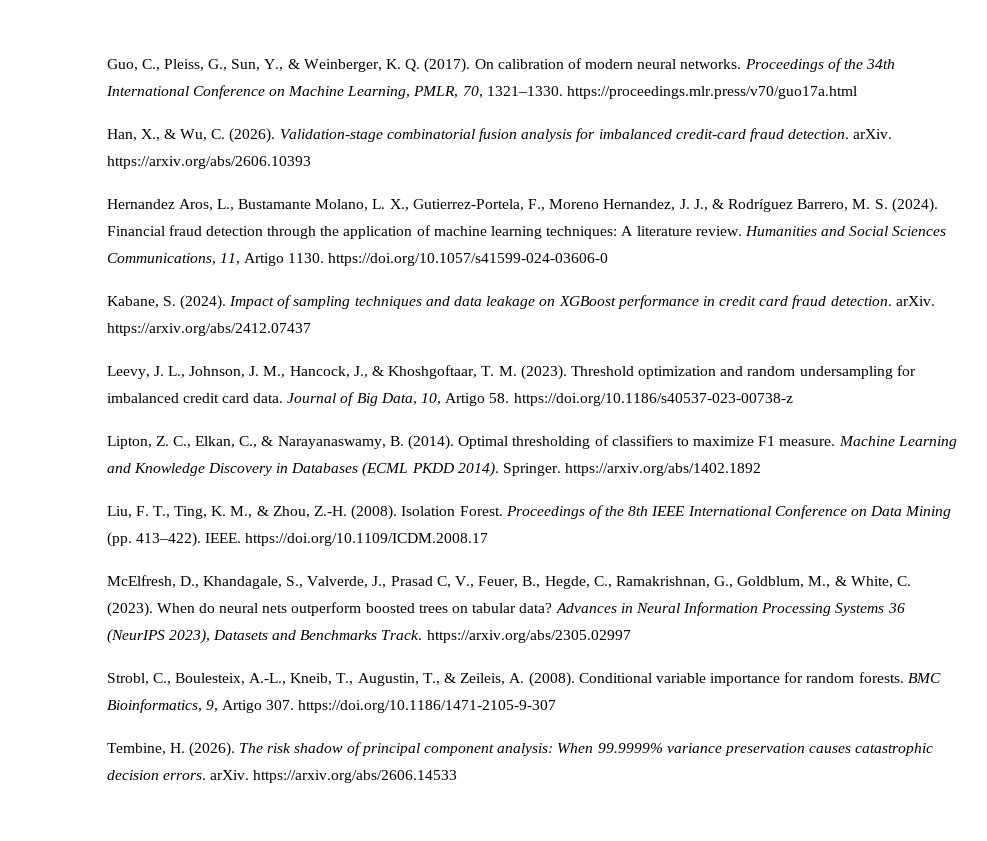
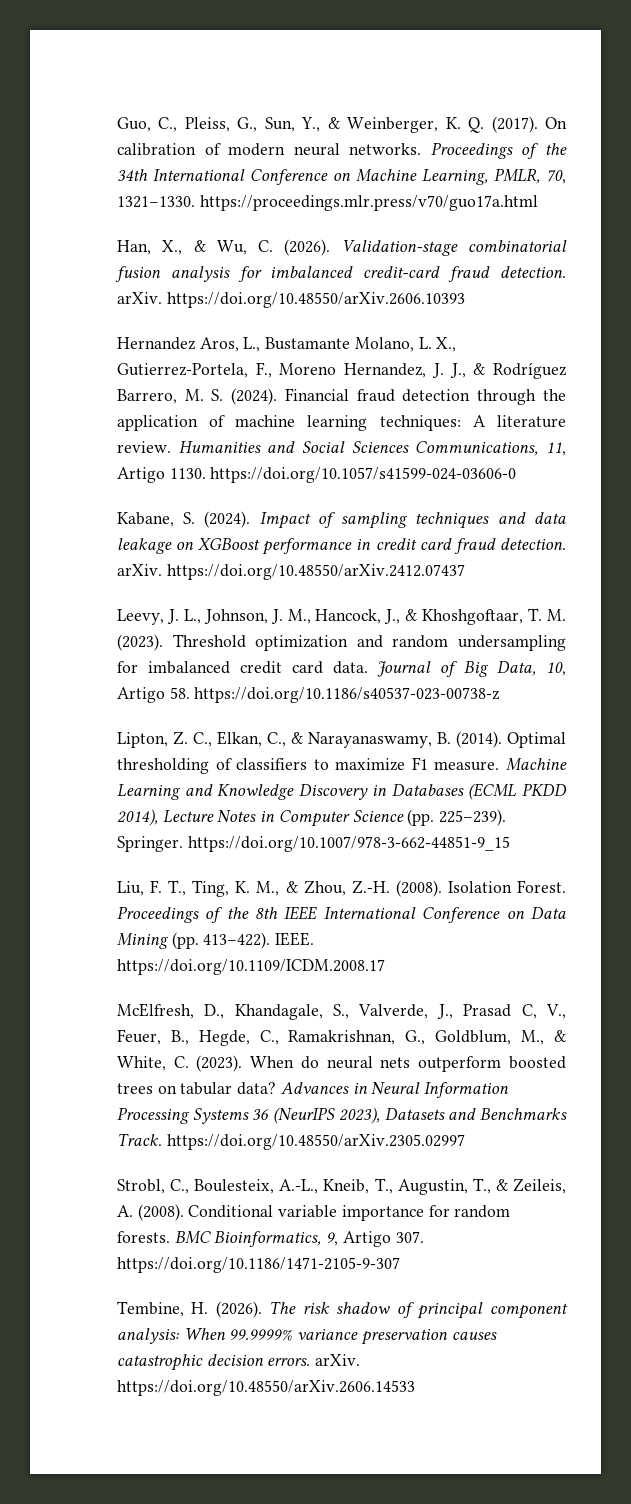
[106,156,311,169] https://arxiv.org/abs/2606.10393 -> [166,292,465,308] https://doi.org/10.48550/arXiv.2606.10393
[106,323,311,336] https://arxiv.org/abs/2412.07437 -> [166,564,465,580] https://doi.org/10.48550/arXiv.2412.07437
[457,462,762,477] 2014). Springer. https://arxiv.org/abs/1402.1892 -> [116,809,506,827] [116,836,510,852] 2014), Lecture Notes in Computer Science (pp. 225–239). Springer. https://doi.org/10.1007/978-3-662-44851-9_15
[426,630,631,643] https://arxiv.org/abs/2305.02997 -> [166,1134,465,1150] https://doi.org/10.48550/arXiv.2305.02997
[253,770,458,783] https://arxiv.org/abs/2606.14533 -> [116,1380,415,1396] https://doi.org/10.48550/arXiv.2606.14533

